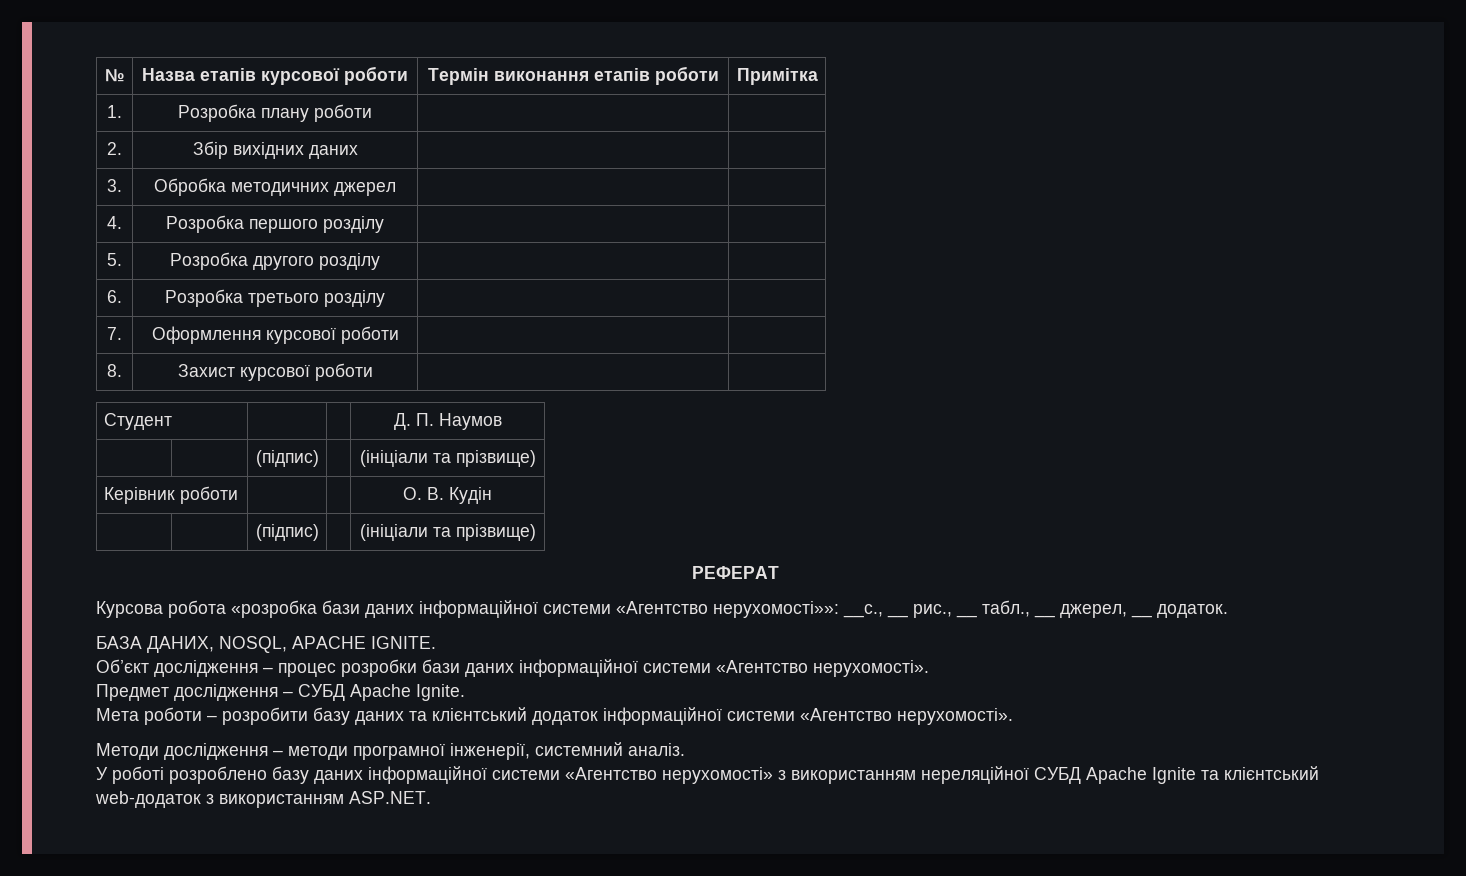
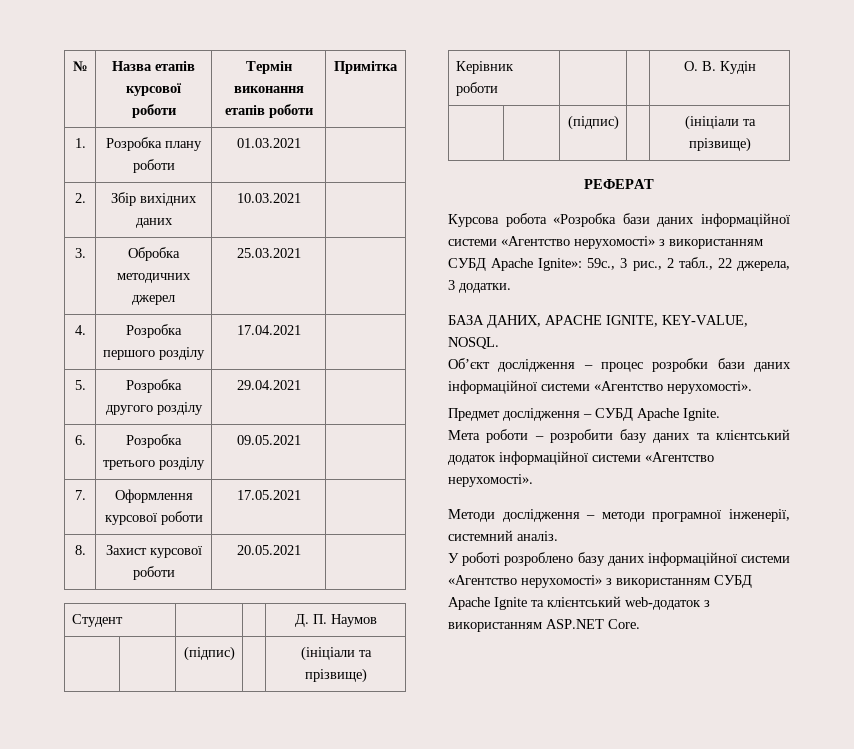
(372, 113) none -> [236,138,301,148] 01.03.2021
(358, 152) none -> [236,193,301,203] 10.03.2021
(396, 189) none -> [236,248,301,258] 25.03.2021
(384, 224) none -> [236,325,301,335] 17.04.2021
(380, 261) none -> [236,380,301,390] 29.04.2021
(385, 298) none -> [236,435,301,445] 09.05.2021
(399, 335) none -> [236,490,301,500] 17.05.2021
(373, 372) none -> [236,545,301,555] 20.05.2021
[231,600,1228,618] [96,636,436,653] «розробкa бази даних інформаційної системи «Агентство нерухомості»»: __с., __ рис., __ табл., __ джерел, __ додаток. // БАЗА ДАНИХ, NOSQL, APACHE IGNITE. -> [553,213,790,227] [448,236,763,249] [448,257,790,271] [448,280,511,293] [448,315,748,328] [448,337,499,349] «Розробкa бази даних інформаційної системи «Агентство нерухомості» з використанням СУБД Apache Ignite»: 59с., 3 рис., 2 табл., 22 джерела, 3 додатки. // БАЗА ДАНИХ, APACHE IGNITE, KEY-VALUE, NOSQL.
[921,766,1029,784] нереляційної -> (710, 583) none
[349,791,431,804] ASP.NET. -> [546,619,640,629] ASP.NET Core.

